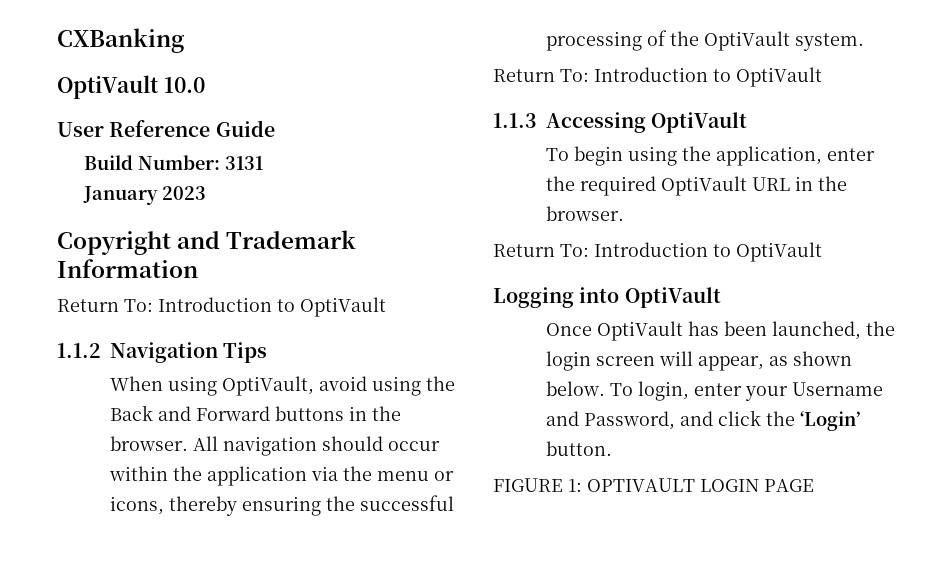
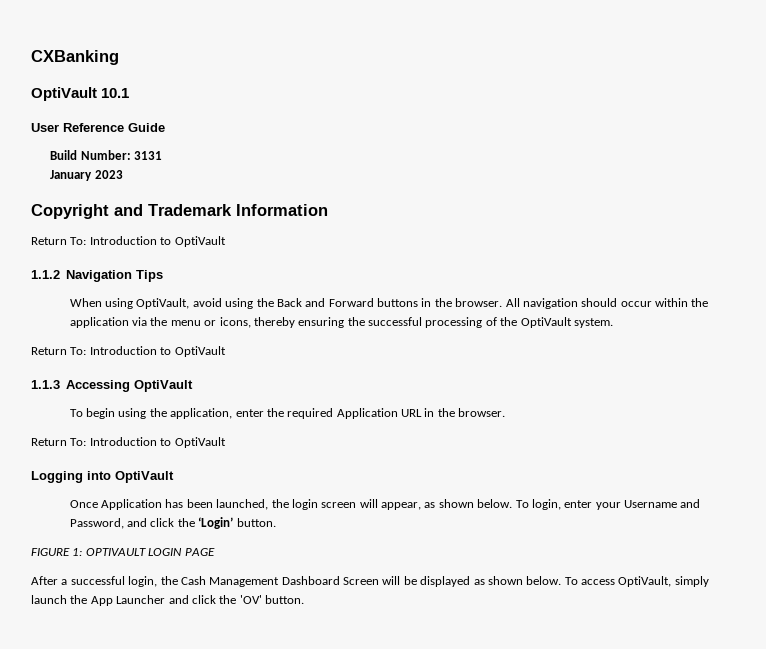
[163,77,205,93] 10.0 -> [101,88,130,98] 10.1
[661,176,748,196] OptiVault -> [336,408,398,419] Application
[597,321,684,341] OptiVault -> [101,499,163,510] Application
(814, 485) none -> [31,576,709,587] [31,595,304,606] // After a successful login, the Cash Management Dashboard Screen will be displayed as shown below. To access OptiVault, simply launch the App Launcher and click the 'OV' button.

